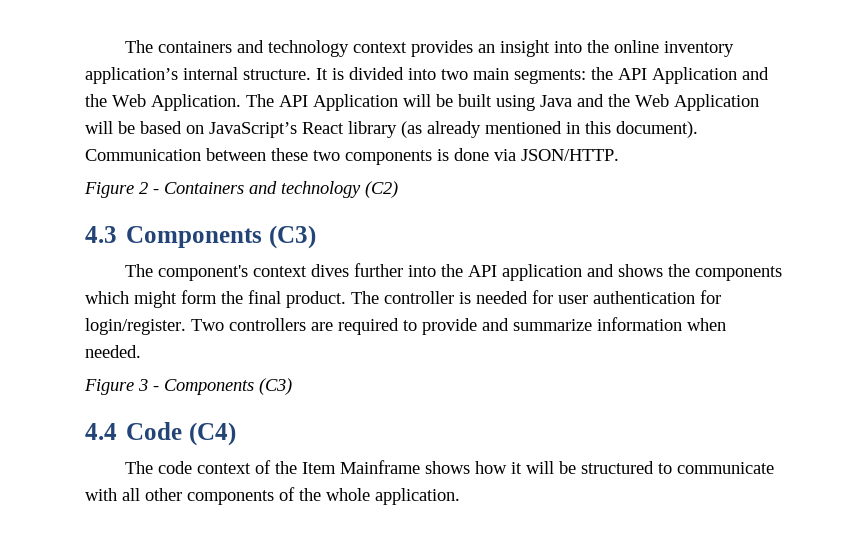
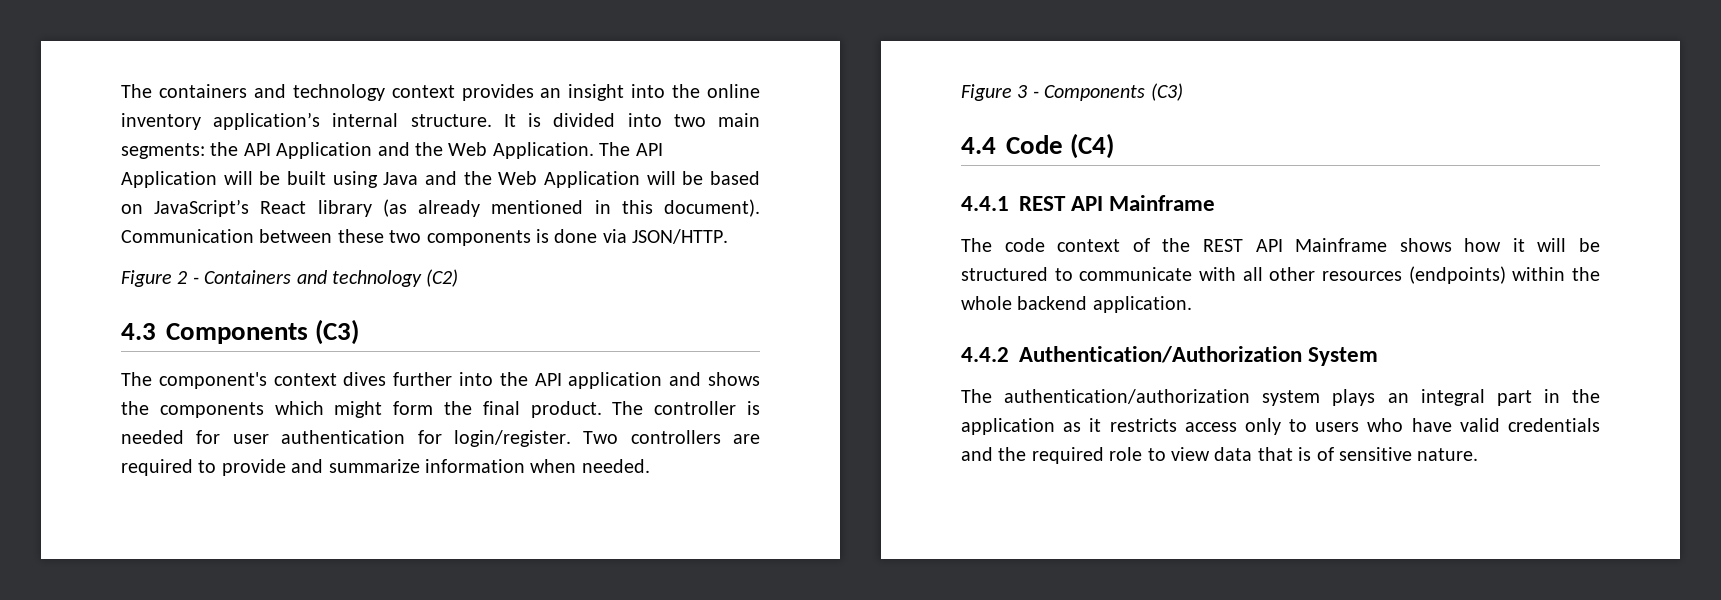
(236, 434) none -> [961,195,1216,211] // 4.4.1 REST API Mainframe
[302,462,337,474] Item -> [1202,239,1283,252] REST API
[187,487,295,505] components of -> [1322,266,1566,284] resources (endpoints) within
(370, 494) none -> [1017,296,1088,310] backend
(460, 496) none -> [961,346,1379,366] [961,389,1600,406] [961,418,1600,435] [961,447,1479,464] // 4.4.2 Authentication/Authorization System // The authentication/authorization system plays an integral part in the application as it restricts access only to users who have valid credentials and the required role to view data that is of sensitive nature.

